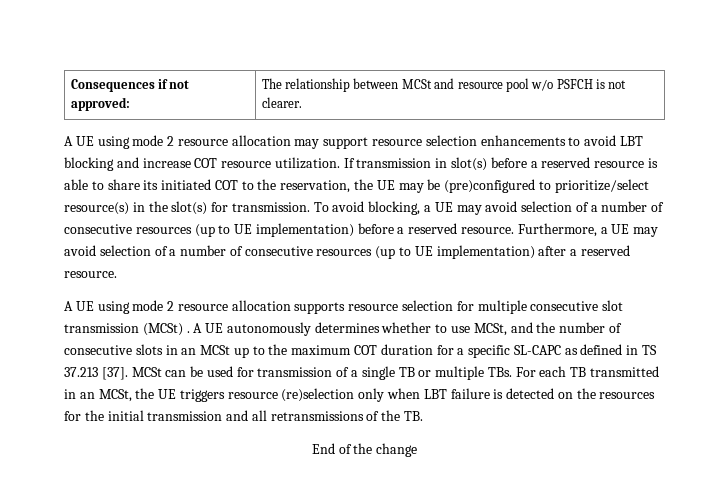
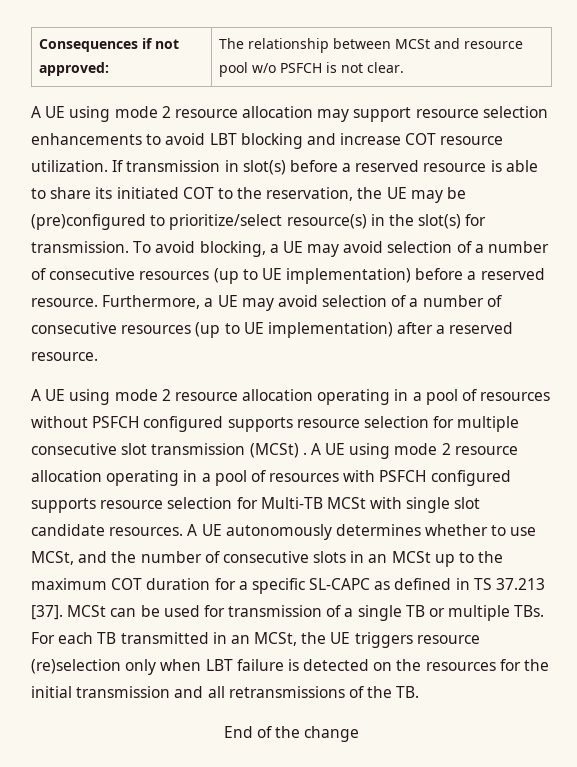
[261,97,302,108] clearer. -> [366,62,404,73] clear.
(291, 305) none -> [317,389,551,405] [31,416,224,432] operating in a pool of resources without PSFCH configured
(224, 328) none -> [349,443,518,459] [31,470,511,486] [31,497,481,513] [31,524,222,536] using mode 2 resource allocation operating in a pool of resources with PSFCH configured supports resource selection for Multi-TB MCSt with single slot candidate resources. A UE

